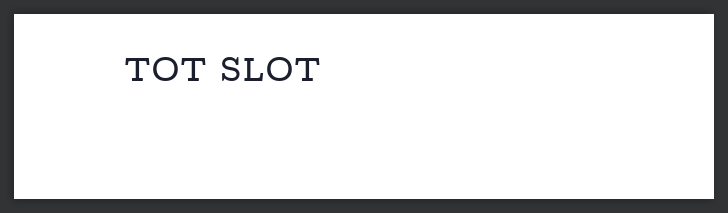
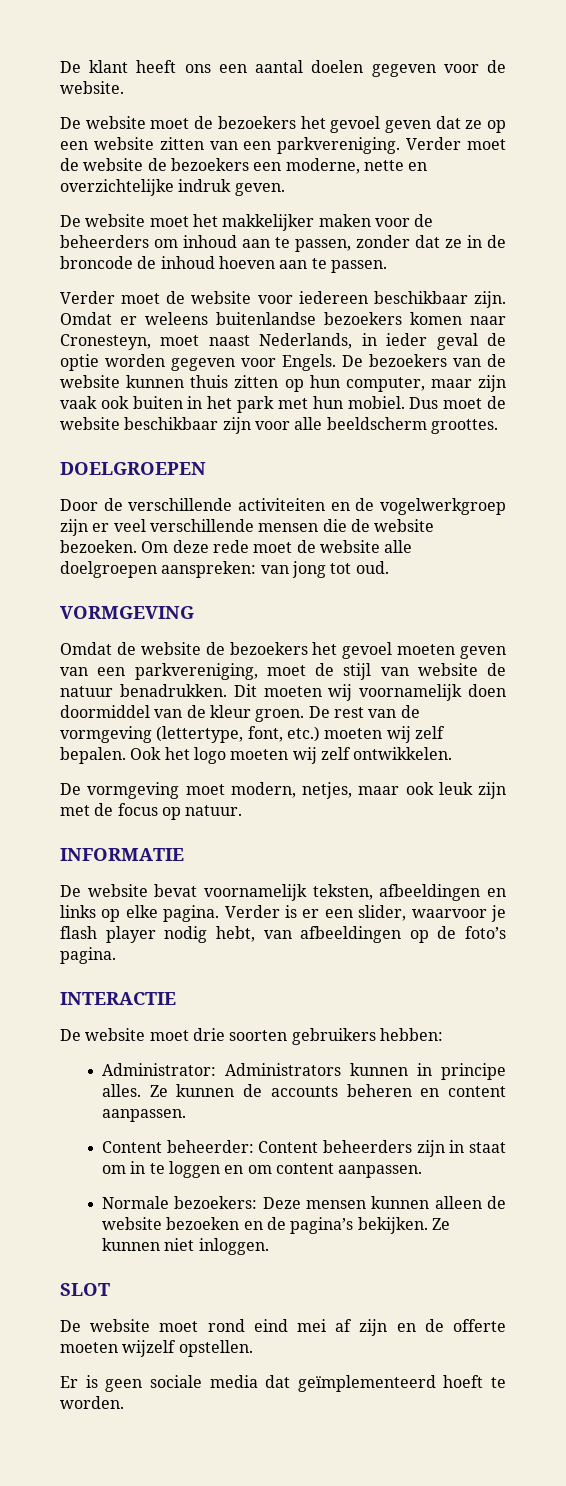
[124,57,321,81] TOT SLOT -> [60,60,507,77] [60,81,124,94] [60,116,506,133] [60,137,506,154] [60,158,428,174] [60,179,285,196] [60,214,434,231] [60,235,506,252] [60,256,387,273] [60,291,506,308] [60,312,506,325] [60,333,507,350] [60,354,506,371] [60,375,506,392] [60,396,506,413] [60,417,498,434] [60,462,206,475] [60,498,507,515] [60,519,435,536] [60,540,413,553] [60,561,389,578] [60,606,194,619] [60,642,506,659] [60,663,506,680] [60,684,506,701] [60,705,420,722] [60,726,445,743] [60,747,453,764] [60,782,506,799] [60,803,243,820] [60,848,184,861] [60,884,507,901] [60,905,506,922] [60,926,506,943] [60,947,116,964] [60,992,176,1005] [60,1028,443,1045] [101,1063,507,1080] [101,1084,506,1097] [101,1109,186,1122] [101,1140,507,1157] [101,1161,423,1178] [101,1196,507,1209] [101,1217,450,1234] [101,1238,269,1255] [60,1283,110,1296] [60,1319,506,1336] [60,1340,253,1357] [60,1375,506,1392] [60,1396,124,1409] De klant heeft ons een aantal doelen gegeven voor de website. // De website moet de bezoekers het gevoel geven dat ze op een website zitten van een parkvereniging. Verder moet de website de bezoekers een moderne, nette en overzichtelijke indruk geven. // De website moet het makkelijker maken voor de beheerders om inhoud aan te passen, zonder dat ze in de broncode de inhoud hoeven aan te passen. // Verder moet de website voor iedereen beschikbaar zijn. Omdat er weleens buitenlandse bezoekers komen naar Cronesteyn, moet naast Nederlands, in ieder geval de optie worden gegeven voor Engels. De bezoekers van de website kunnen thuis zitten op hun computer, maar zijn vaak ook buiten in het park met hun mobiel. Dus moet de website beschikbaar zijn voor alle beeldscherm groottes. // DOELGROEPEN // Door de verschillende activiteiten en de vogelwerkgroep zijn er veel verschillende mensen die de website bezoeken. Om deze rede moet de website alle doelgroepen aanspreken: van jong tot oud. // VORMGEVING // Omdat de website de bezoekers het gevoel moeten geven van een parkvereniging, moet de stijl van website de natuur benadrukken. Dit moeten wij voornamelijk doen doormiddel van de kleur groen. De rest van de vormgeving (lettertype, font, etc.) moeten wij zelf bepalen. Ook het logo moeten wij zelf ontwikkelen. // De vormgeving moet modern, netjes, maar ook leuk zijn met de focus op natuur. // INFORMATIE // De website bevat voornamelijk teksten, afbeeldingen en links op elke pagina. Verder is er een slider, waarvoor je flash player nodig hebt, van afbeeldingen op de foto’s pagina. // INTERACTIE // De website moet drie soorten gebruikers hebben: // Administrator: Administrators kunnen in principe alles. Ze kunnen de accounts beheren en content aanpassen. // Content beheerder: Content beheerders zijn in staat om in te loggen en om content aanpassen. // Normale bezoekers: Deze mensen kunnen alleen de website bezoeken en de pagina’s bekijken. Ze kunnen niet inloggen. // SLOT // De website moet rond eind mei af zijn en de offerte moeten wijzelf opstellen. // Er is geen sociale media dat geïmplementeerd hoeft te worden.

